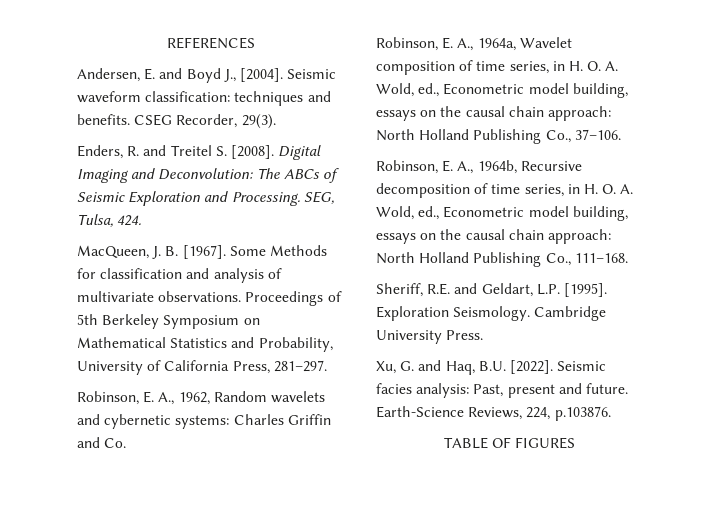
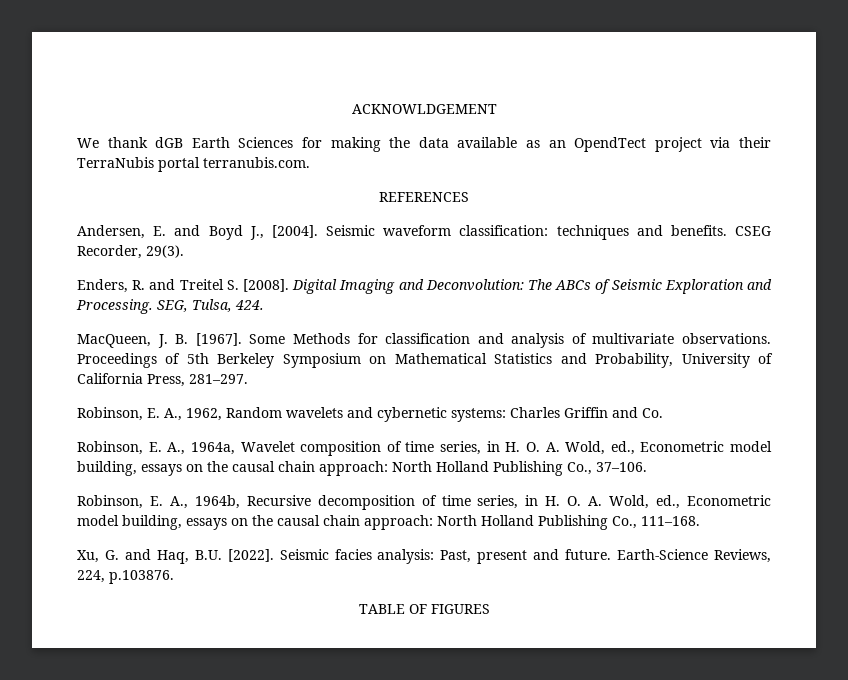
(166, 43) none -> [351,104,497,114] [77,137,772,152] [77,157,310,172] ACKNOWLDGEMENT // We thank dGB Earth Sciences for making the data available as an OpendTect project via their TerraNubis portal terranubis.com. //
[376,283,607,297] [376,306,607,321] [376,330,484,344] // Sheriff, R.E. and Geldart, L.P. [1995]. Exploration Seismology. Cambridge University Press. -> (700, 521) none

